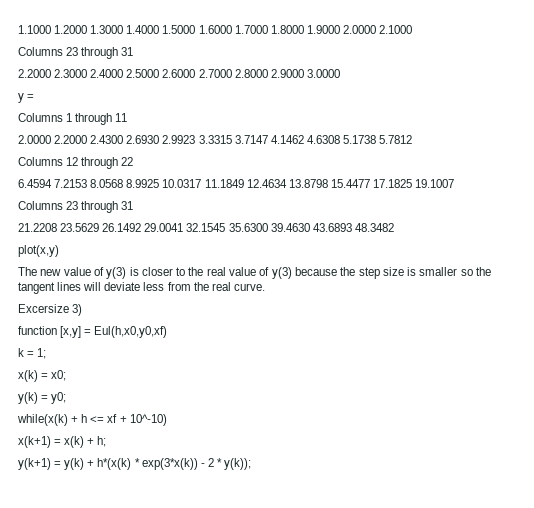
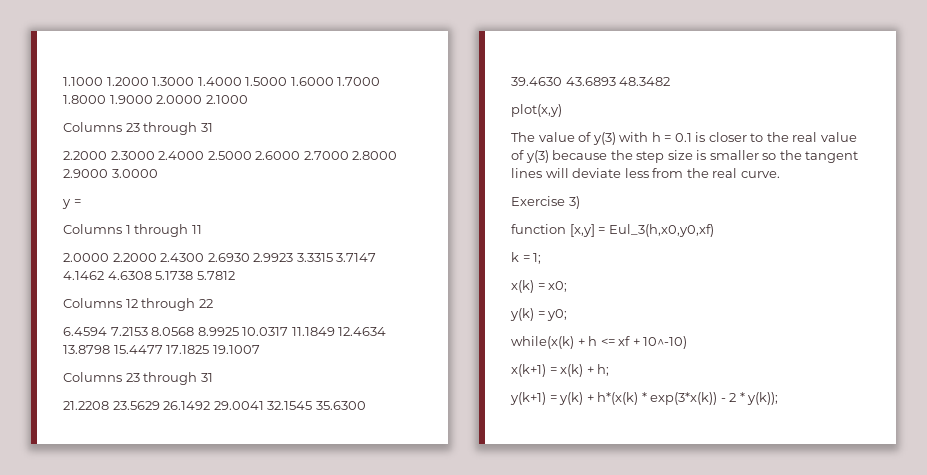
[40,267,127,279] new value of y(3) -> [538,132,692,145] value of y(3) with h = 0.1
[18,304,69,313] Excersize -> [511,196,565,206] Exercise
[94,326,168,338] Eul(h,x0,y0,xf) -> [608,224,714,237] Eul_3(h,x0,y0,xf)

